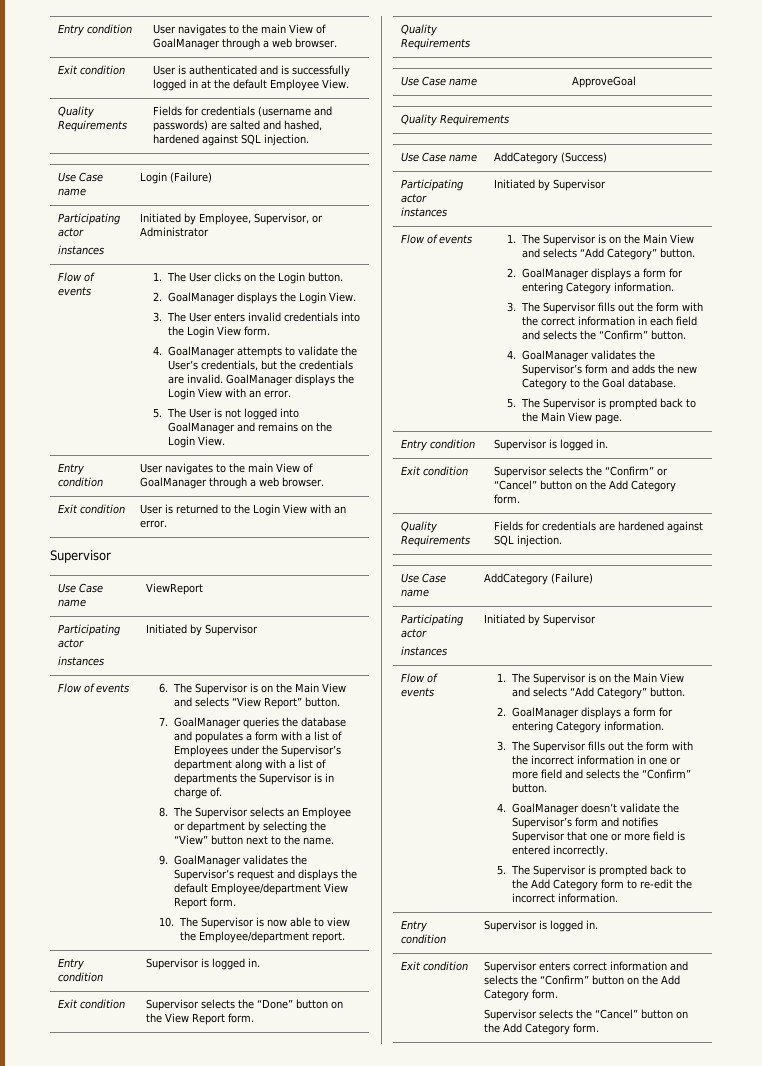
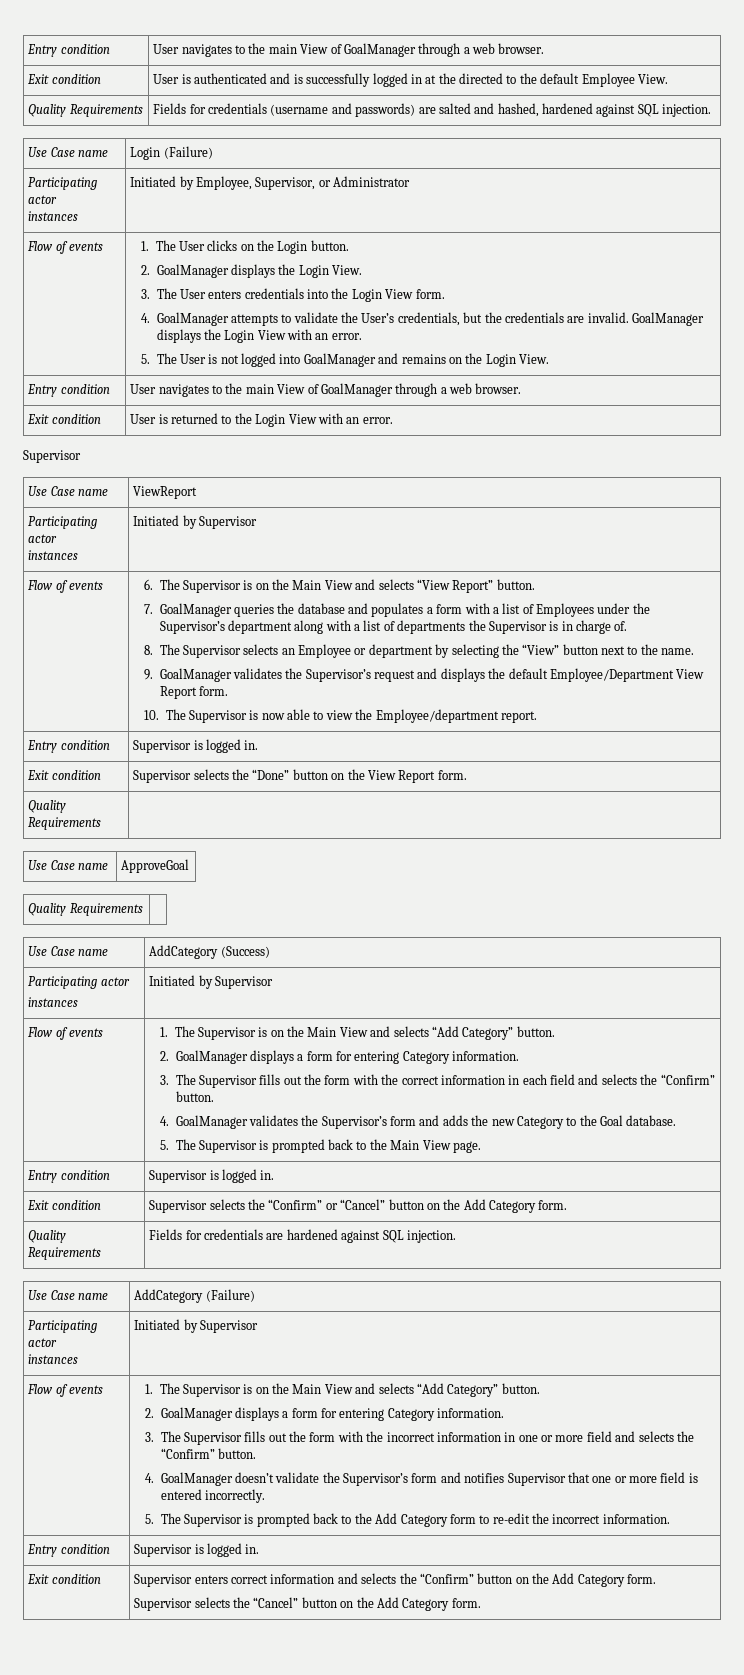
(230, 84) none -> [459,73,537,84] directed to the
[247,312,281,322] invalid -> (242, 294) none
[210,883,321,895] Employee/department -> [549,668,674,682] Employee/Department

